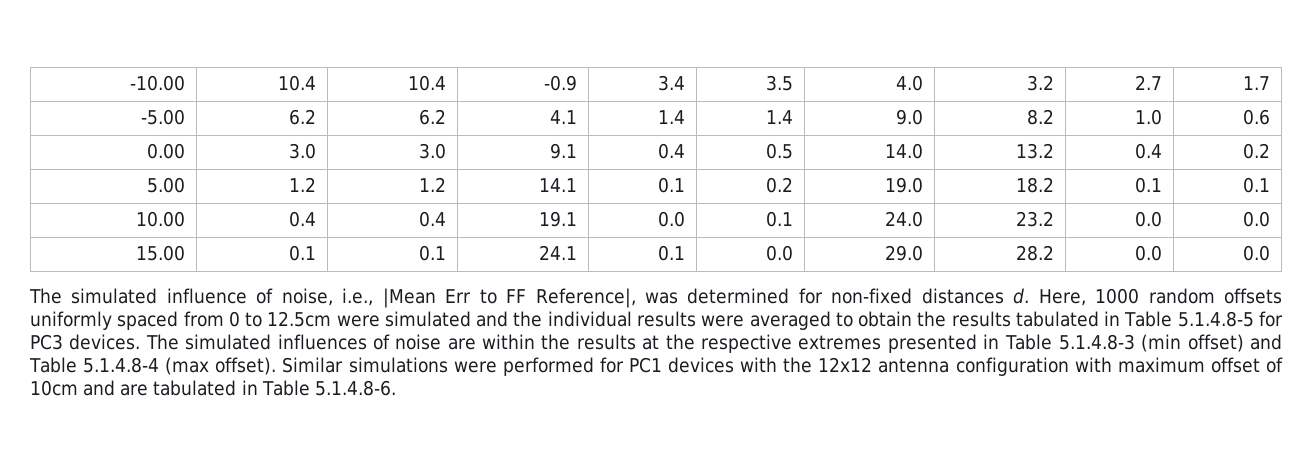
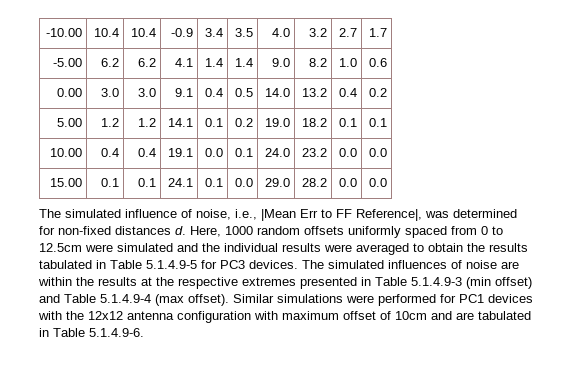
[1177,311,1254,327] 5.1.4.8-5 -> [146,260,197,269] 5.1.4.9-5
[1058,334,1135,350] 5.1.4.8-3 -> [411,277,462,286] 5.1.4.9-3
[83,357,160,373] 5.1.4.8-4 -> [100,294,151,303] 5.1.4.9-4
[314,380,396,396] 5.1.4.8-6. -> [89,328,144,337] 5.1.4.9-6.

